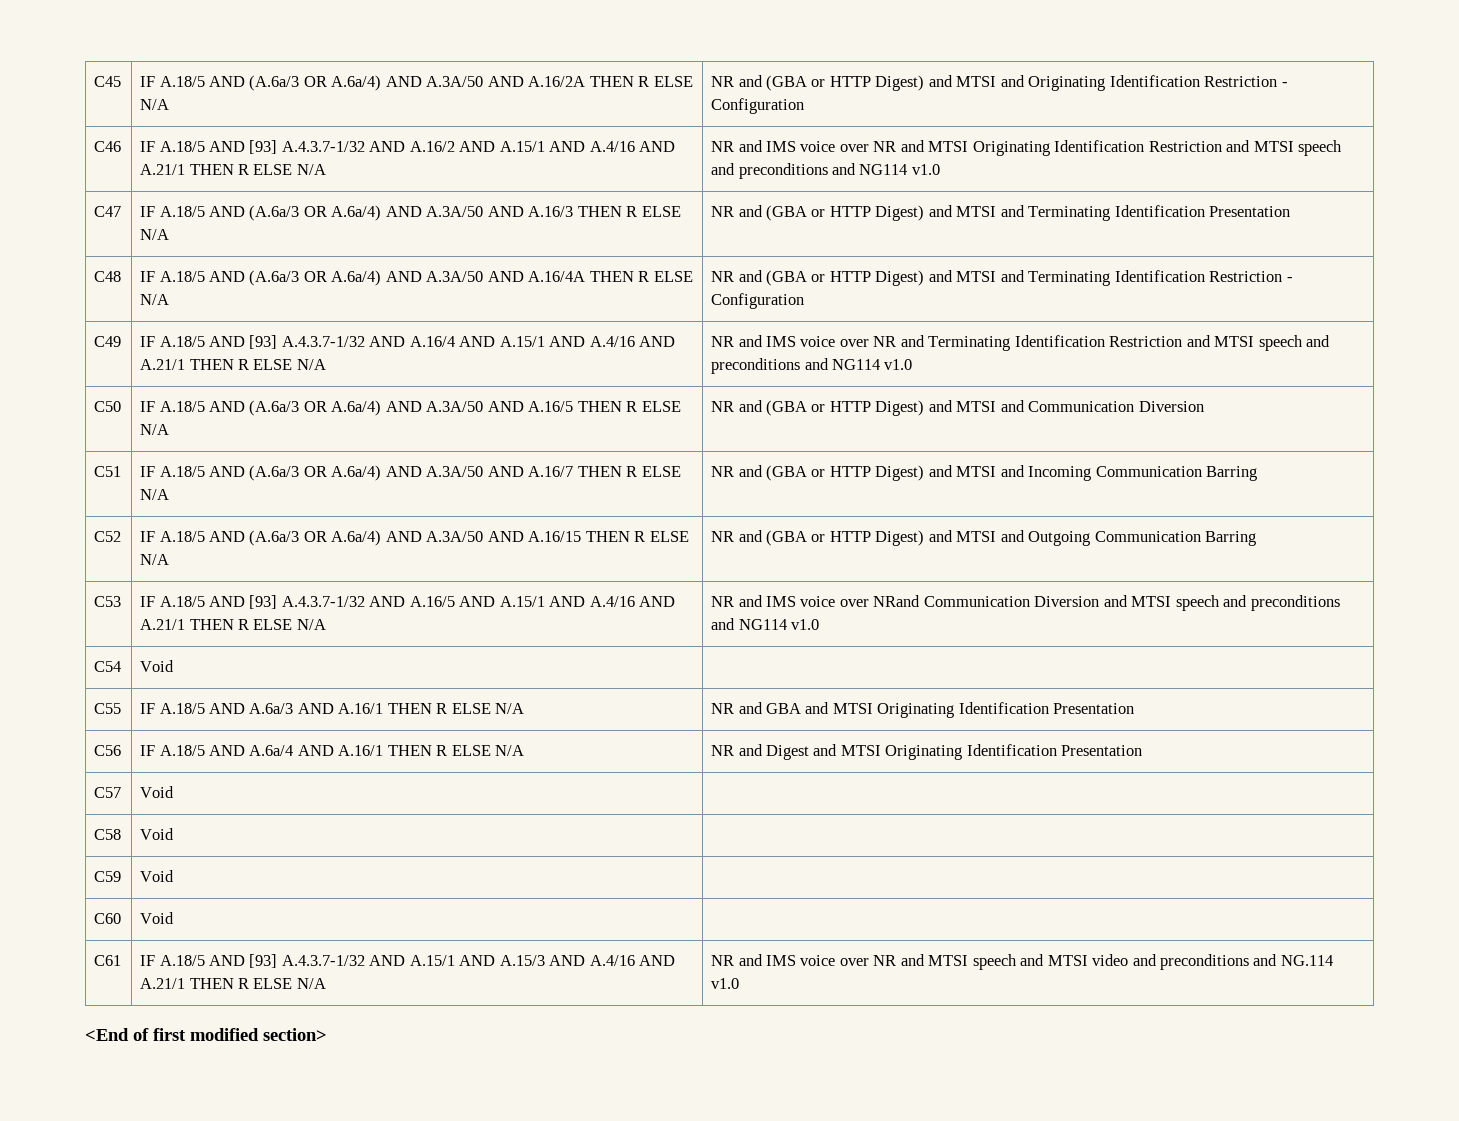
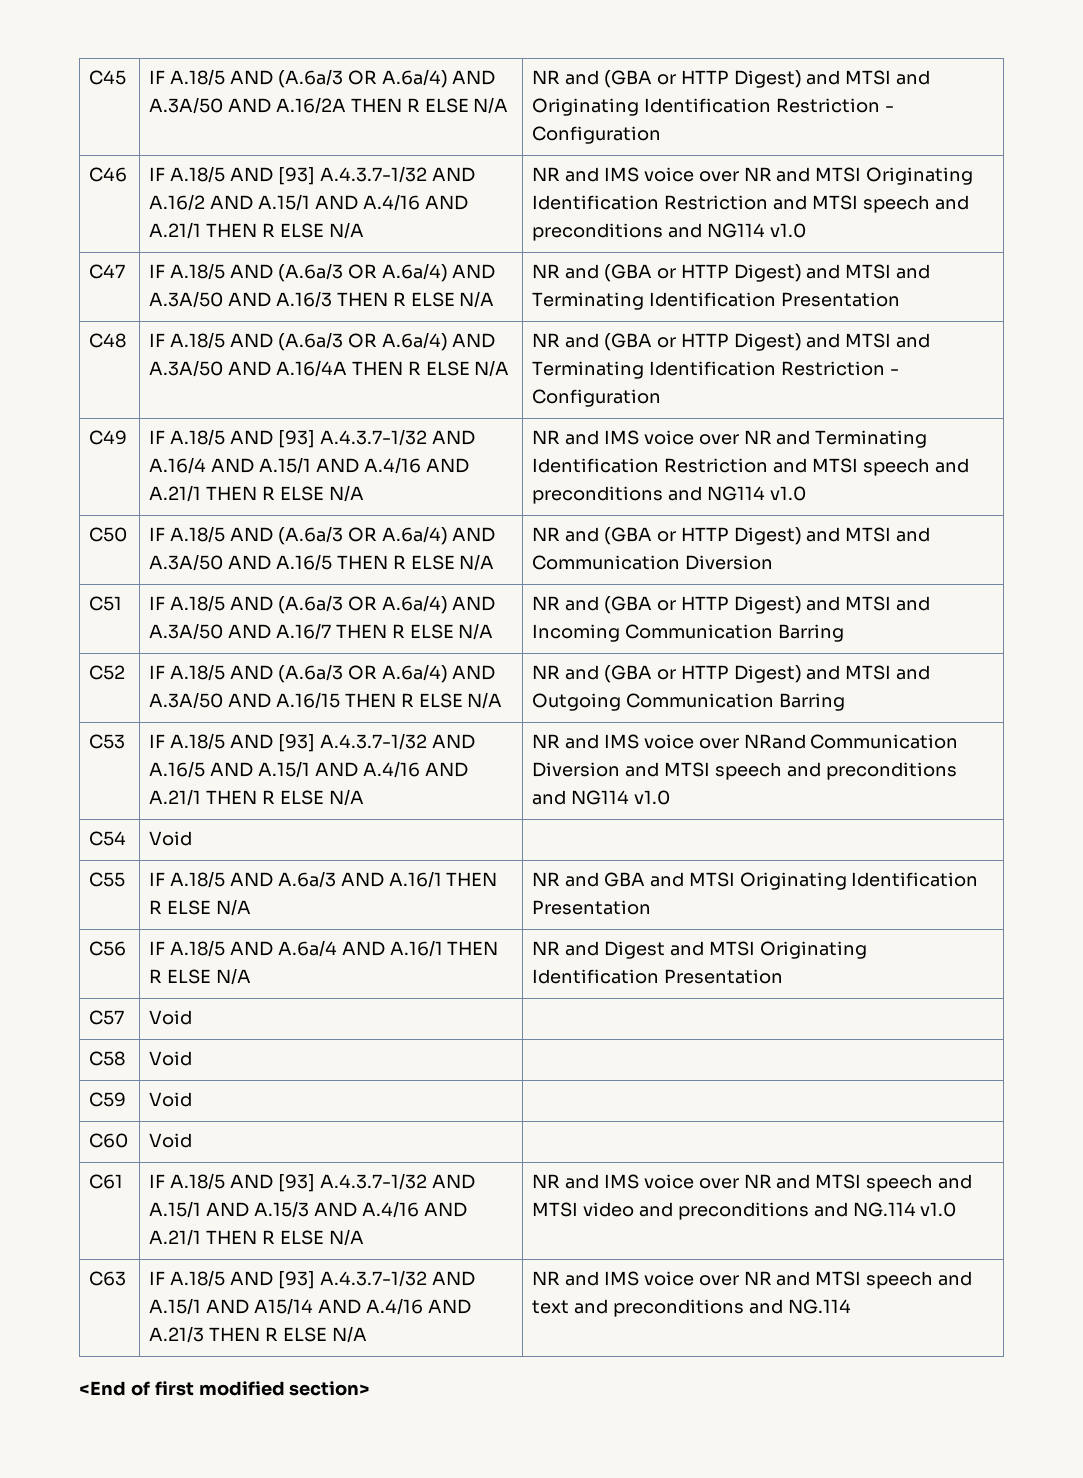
(740, 983) none -> [89,1271,127,1286] [149,1270,475,1289] [149,1298,471,1315] [149,1326,367,1343] [532,1271,972,1289] [532,1299,851,1317] // C63 | IF A.18/5 AND [93] A.4.3.7-1/32 AND A.15/1 AND A15/14 AND A.4/16 AND A.21/3 THEN R ELSE N/A | NR and IMS voice over NR and MTSI speech and text and preconditions and NG.114

